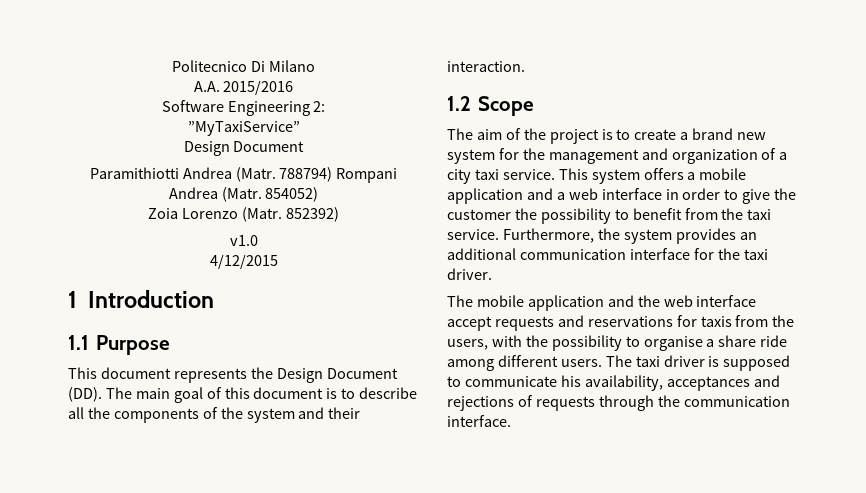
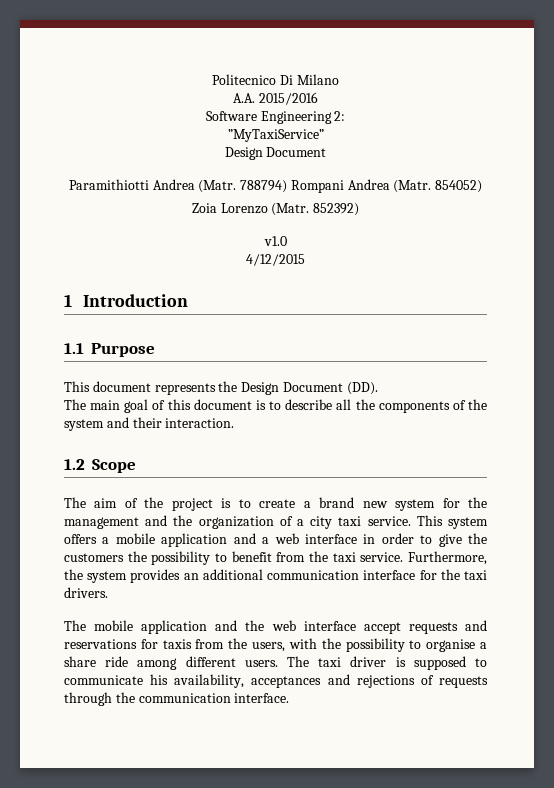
(102, 394) none -> (378, 388) //
(668, 154) none -> [173,515,193,526] the
[447,209,511,220] customer -> [64,553,124,562] customers
[447,268,492,280] driver. -> [64,587,108,598] drivers.

